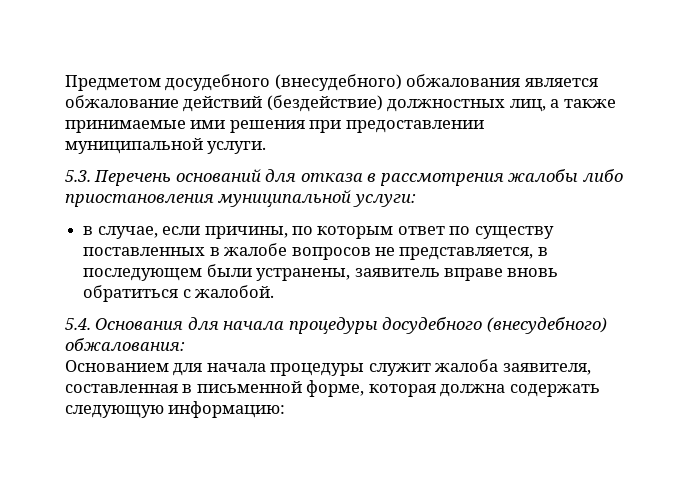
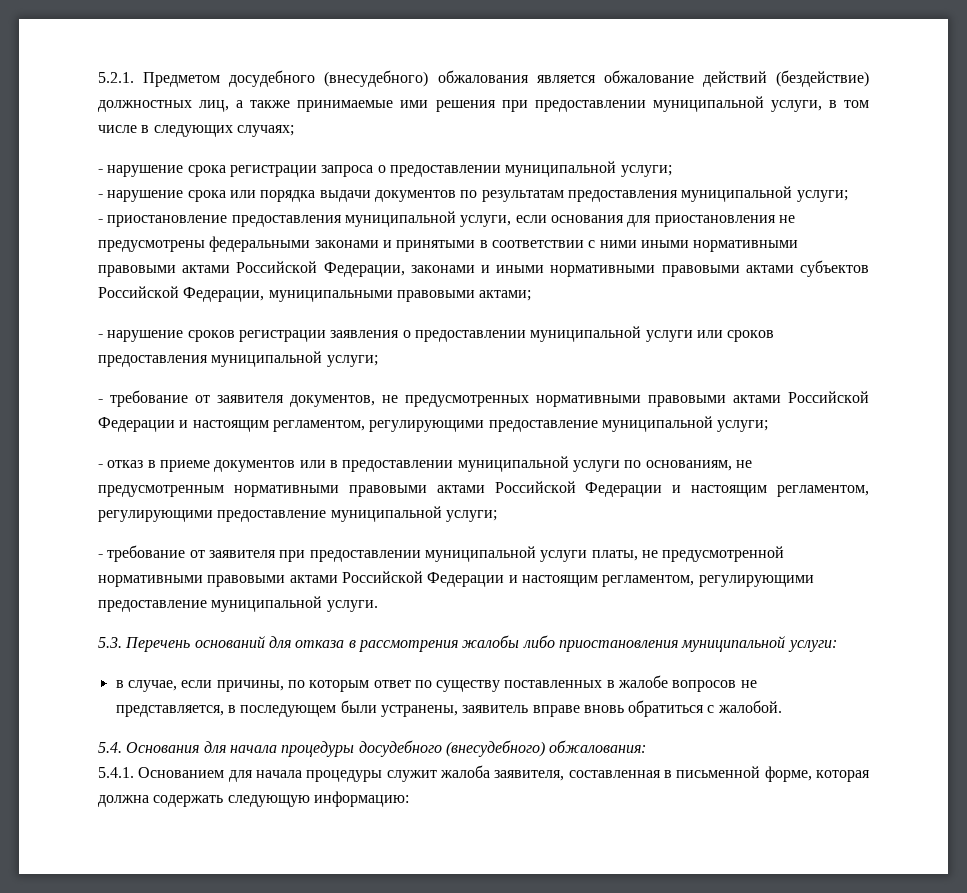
(65, 83) none -> [98,72,134,83] 5.2.1.
(203, 146) none -> [770,100,870,112] [98,125,294,137] [98,161,672,177] [98,186,848,202] [98,211,795,227] [98,236,799,252] [98,260,870,277] [98,286,532,302] [98,326,775,342] [98,351,378,367] [98,390,869,407] [98,416,769,432] [98,456,752,472] [98,481,869,497] [98,506,497,522] [98,545,785,562] [98,571,814,587] [98,596,323,612] услуги, в том числе в следующих случаях; // - нарушение срока регистрации запроса о предоставлении муниципальной услуги; // - нарушение срока или порядка выдачи документов по результатам предоставления муниципальной услуги; // - приостановление предоставления муниципальной услуги, если основания для приостановления не предусмотрены федеральными законами и принятыми в соответствии с ними иными нормативными правовыми актами Российской Федерации, законами и иными нормативными правовыми актами субъектов Российской Федерации, муниципальными правовыми актами; // - нарушение сроков регистрации заявления о предоставлении муниципальной услуги или сроков предоставления муниципальной услуги; // - требование от заявителя документов, не предусмотренных нормативными правовыми актами Российской Федерации и настоящим регламентом, регулирующими предоставление муниципальной услуги; // - отказ в приеме документов или в предоставлении муниципальной услуги по основаниям, не предусмотренным нормативными правовыми актами Российской Федерации и настоящим регламентом, регулирующими предоставление муниципальной услуги; // - требование от заявителя при предоставлении муниципальной услуги платы, не предусмотренной нормативными правовыми актами Российской Федерации и настоящим регламентом, регулирующими предоставление муниципальной
(185, 344) none -> [98,767,134,778] 5.4.1.

